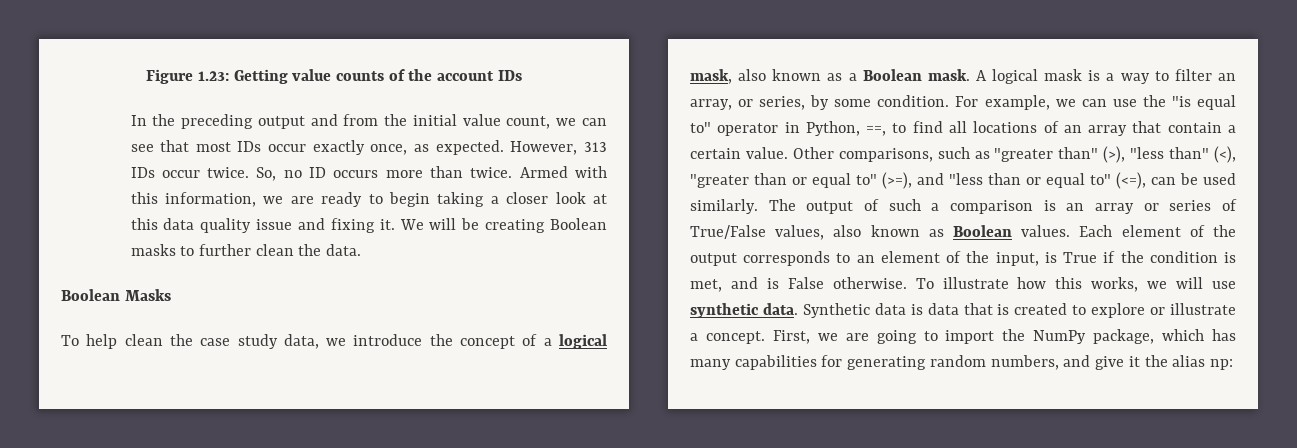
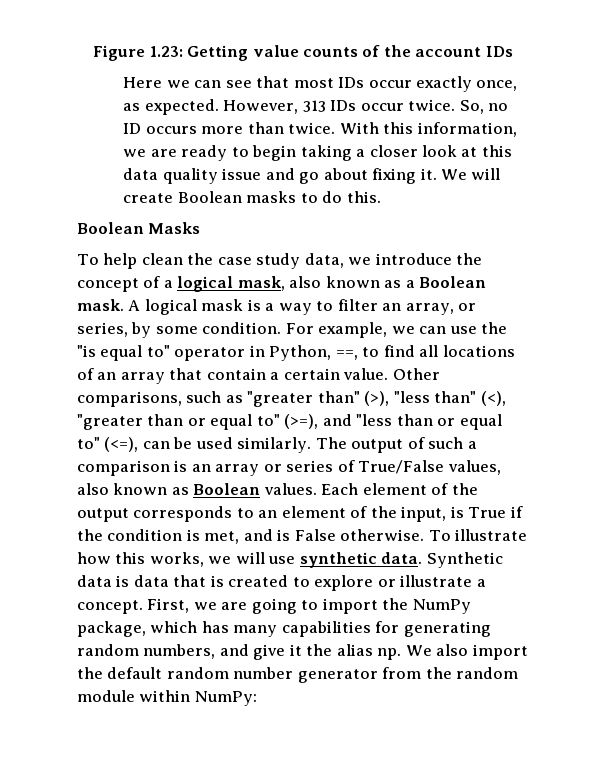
[130,114,551,129] In the preceding output and from the initial value count, -> [123,77,163,88] Here
[519,166,607,178] Armed with -> [339,122,379,134] With
(325, 224) none -> [299,168,368,184] go about
[461,218,546,233] be creating -> [123,193,174,203] create
[198,244,362,256] further clean the data. -> [322,191,381,203] do this.
[1209,359,1233,370] np: -> [377,644,528,660] [77,667,519,683] [77,690,257,706] np. We also import the default random number generator from the random module within NumPy:

